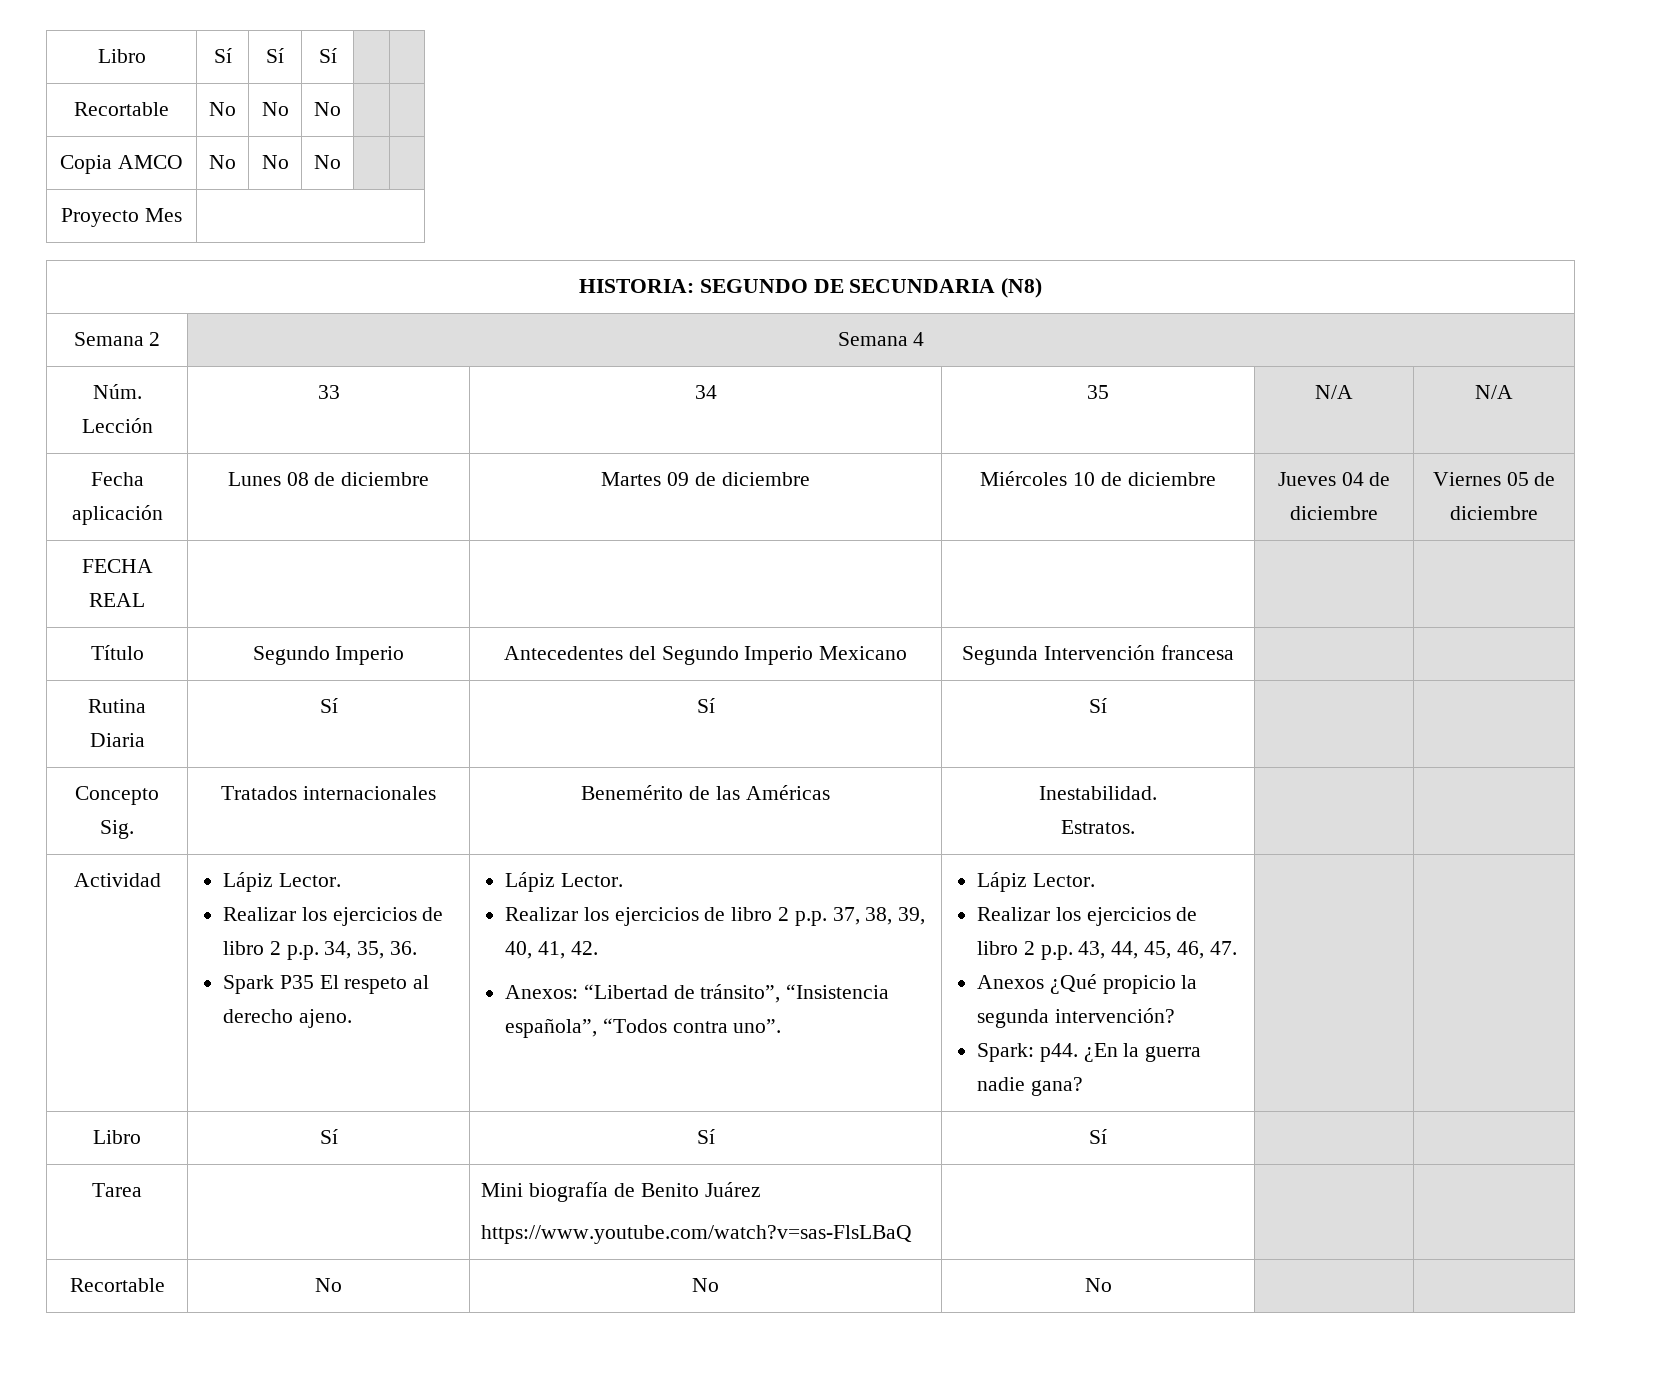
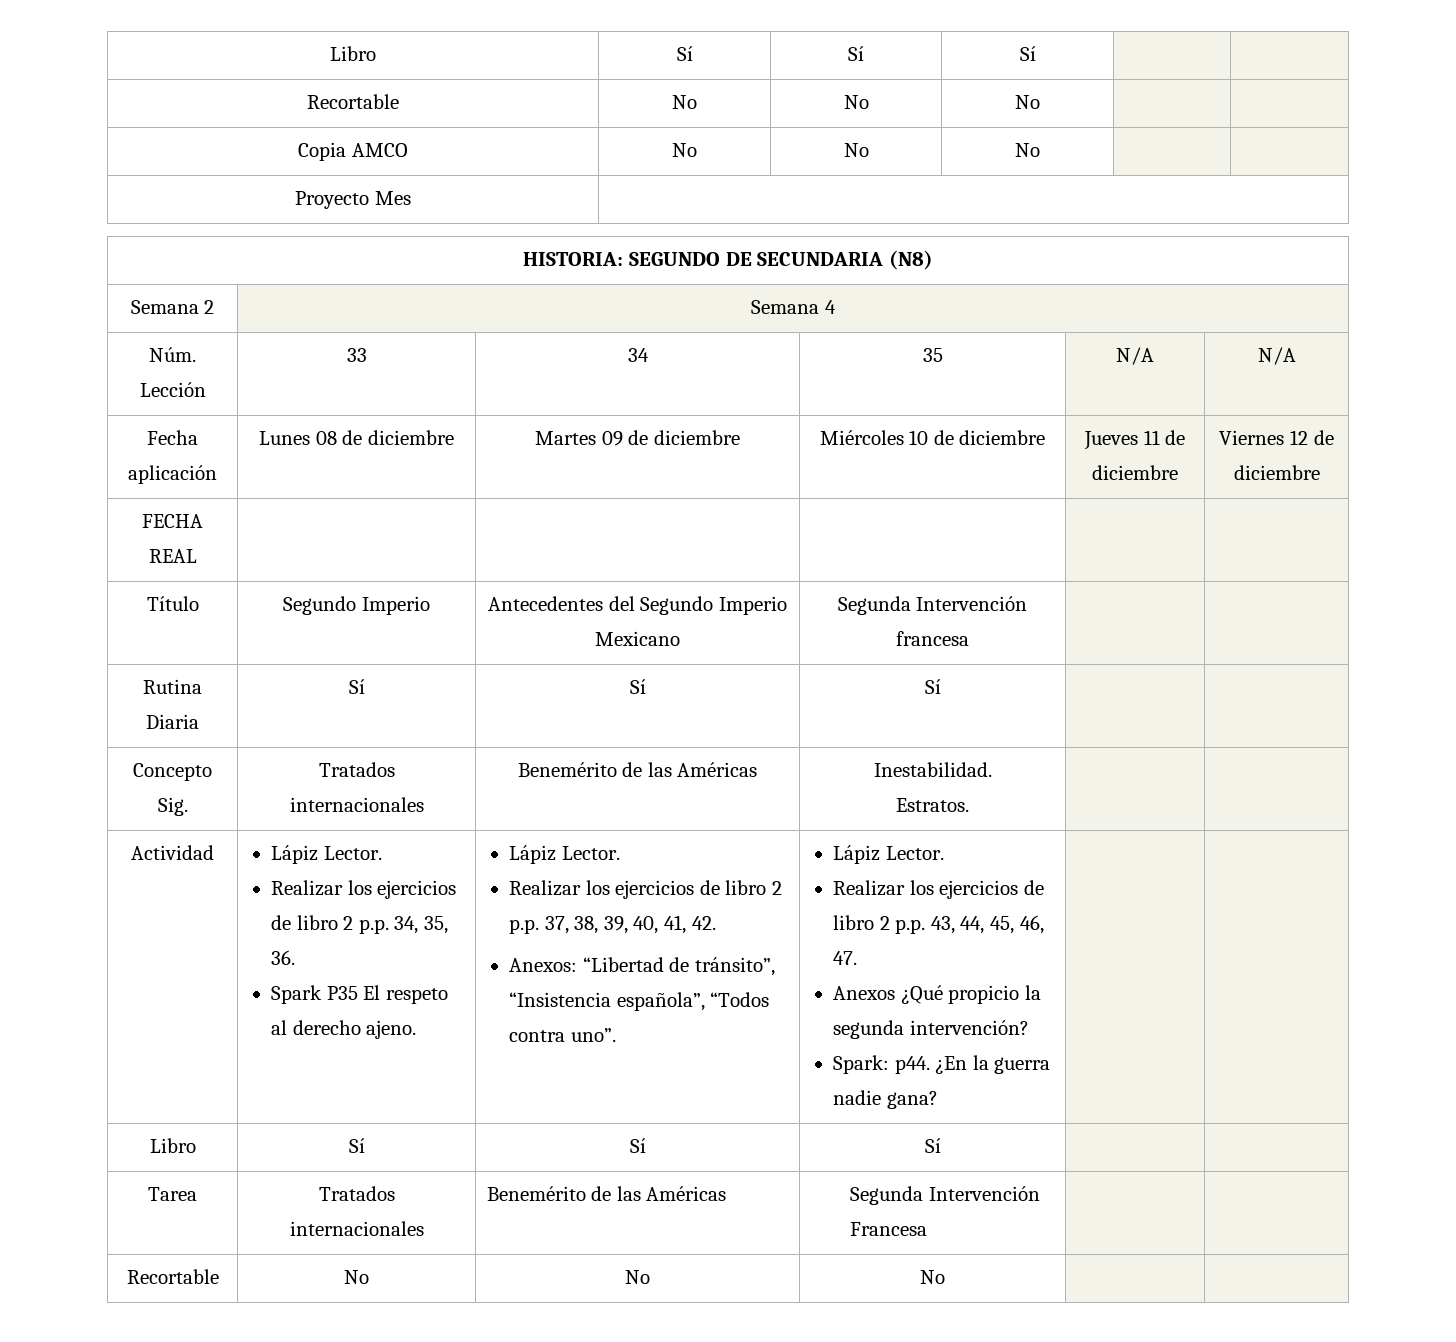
[1341,472,1364,486] 04 -> [1143,430,1160,445] 11
[1506,472,1529,486] 05 -> [1290,430,1308,445] 12
[481,1182,761,1202] [481,1225,913,1244] | Mini biografía de Benito Juárez // https://www.youtube.com/watch?v=sas-FlsLBaQ | -> [318,1186,395,1201] [289,1221,424,1236] [486,1186,727,1201] [850,1186,1040,1205] [850,1222,928,1236] Tratados internacionales | Benemérito de las Américas | Segunda Intervención Francesa

